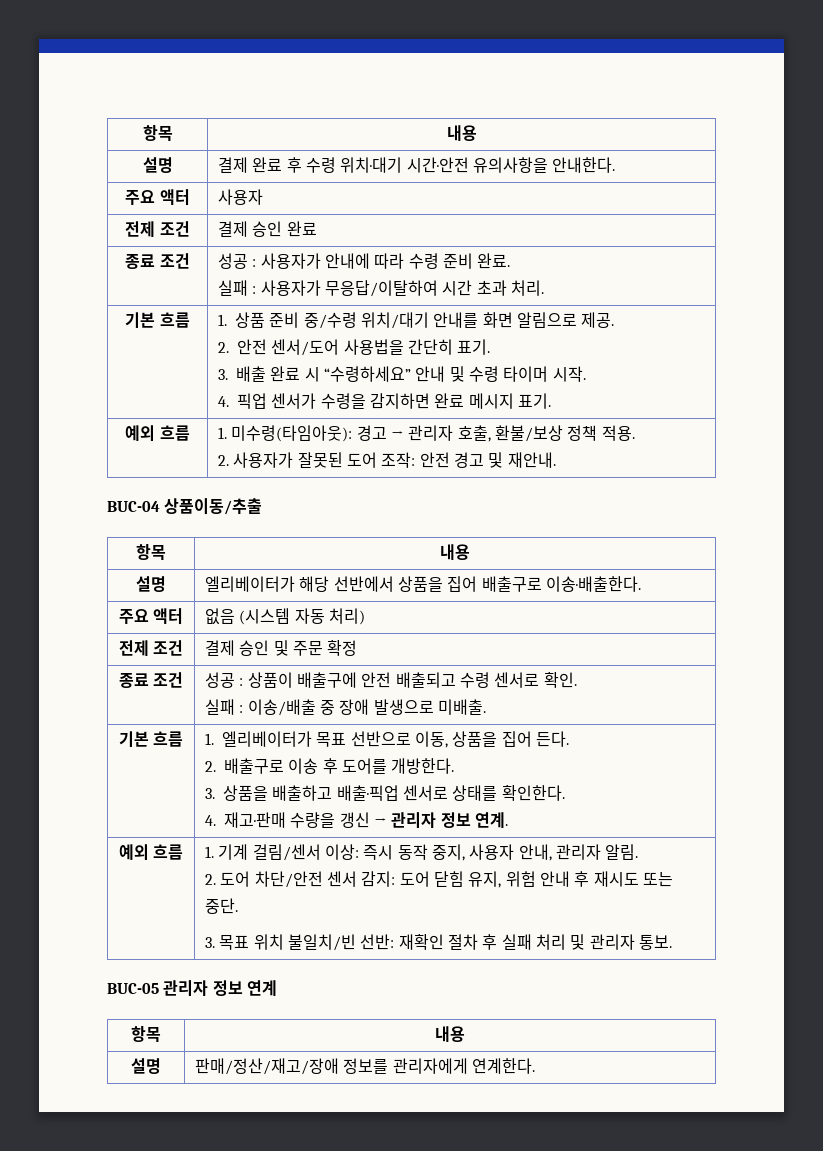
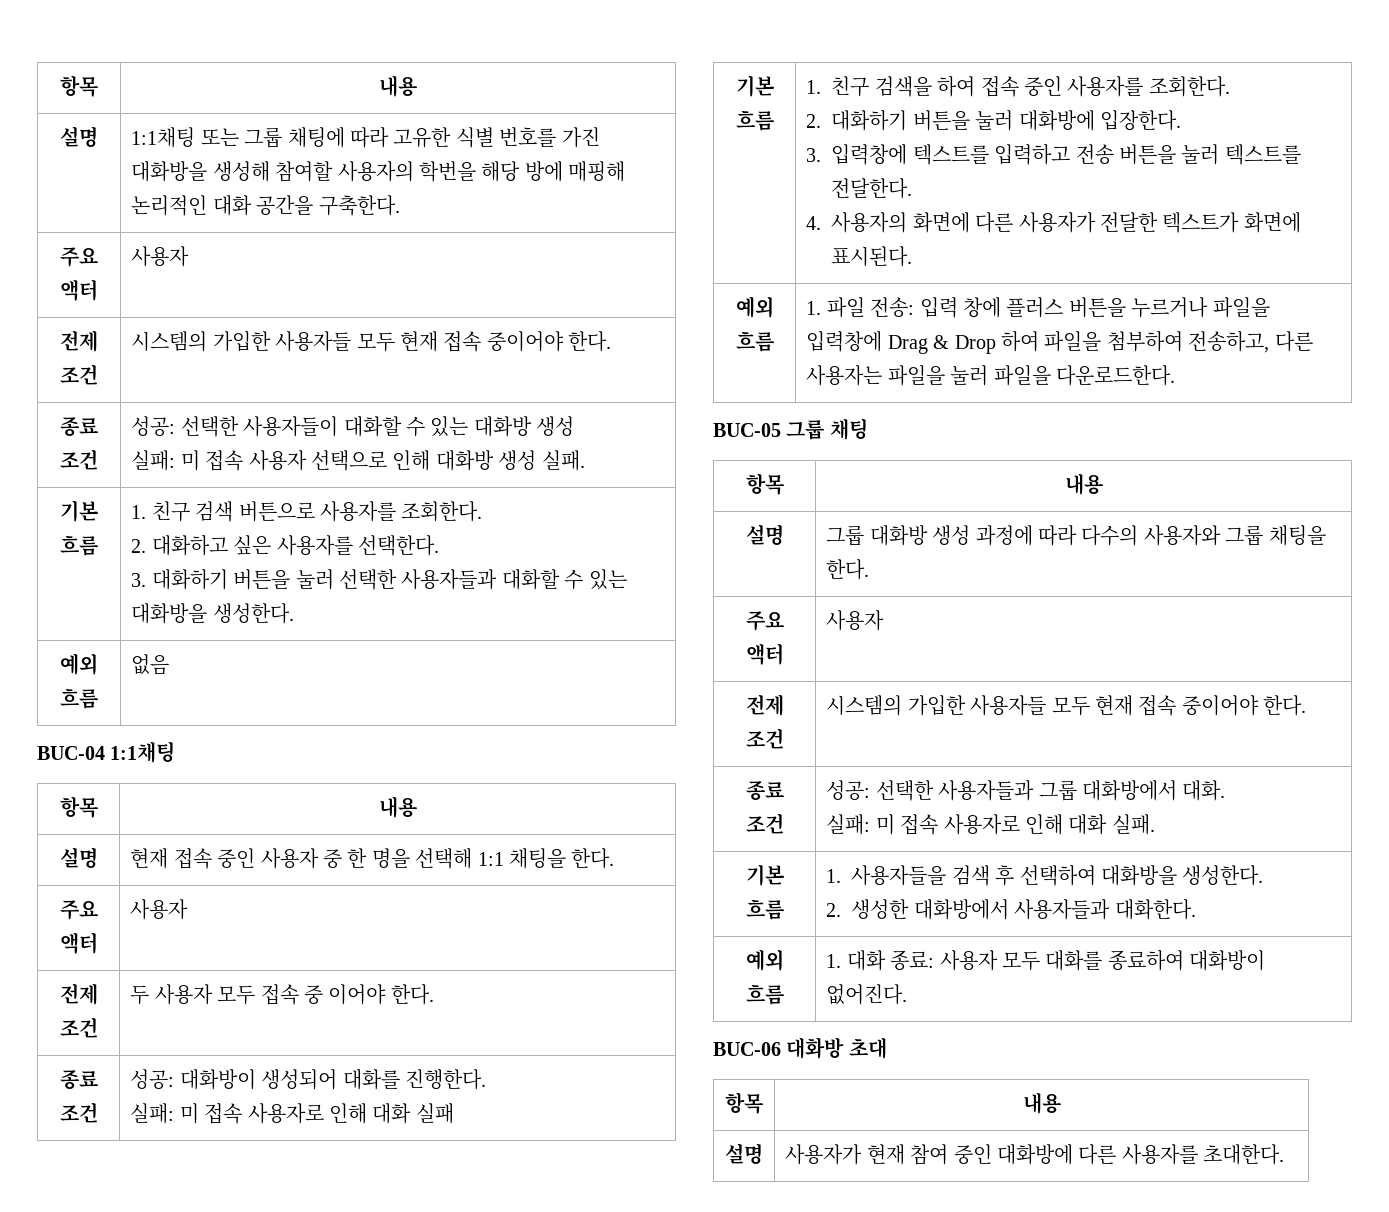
[142,125,173,141] [446,125,477,141] [142,157,173,173] [218,157,616,173] [125,189,190,206] [218,189,264,205] [125,221,190,237] [218,221,317,237] [125,253,190,269] [218,253,511,269] [218,280,545,297] [125,312,190,328] [218,312,615,329] [218,339,491,356] [218,366,586,382] [218,393,552,409] [125,425,190,441] [218,425,635,442] [218,452,556,468] 항목 | 내용 // 설명 | 결제 완료 후 수령 위치·대기 시간·안전 유의사항을 안내한다. // 주요 액터 | 사용자 // 전제 조건 | 결제 승인 완료 // 종료 조건 | 성공 : 사용자가 안내에 따라 수령 준비 완료. // 실패 : 사용자가 무응답/이탈하여 시간 초과 처리. // 기본 흐름 | 1. 상품 준비 중/수령 위치/대기 안내를 화면 알림으로 제공. // 2. 안전 센서/도어 사용법을 간단히 표기. // 3. 배출 완료 시 “수령하세요” 안내 및 수령 타이머 시작. // 4. 픽업 센서가 수령을 감지하면 완료 메시지 표기. // 예외 흐름 | 1. 미수령(타임아웃): 경고 → 관리자 호출, 환불/보상 정책 적용. // 2. 사용자가 잘못된 도어 조작: 안전 경고 및 재안내. -> [60,75,98,97] [379,75,417,97] [60,126,98,147] [131,127,600,148] [131,161,626,182] [131,195,400,216] [60,247,98,267] [60,279,98,301] [131,246,190,267] [60,330,98,352] [60,364,98,385] [131,331,612,352] [60,417,98,436] [60,449,98,470] [131,416,575,437] [131,450,585,471] [60,500,98,522] [60,535,98,556] [131,501,483,522] [131,535,439,556] [131,569,627,590] [131,603,294,624] [60,653,98,675] [60,688,98,709] [131,654,170,675] 항목 | 내용 // 설명 | 1:1채팅 또는 그룹 채팅에 따라 고유한 식별 번호를 가진 대화방을 생성해 참여할 사용자의 학번을 해당 방에 매핑해 논리적인 대화 공간을 구축한다. // 주요 액터 | 사용자 // 전제 조건 | 시스템의 가입한 사용자들 모두 현재 접속 중이어야 한다. // 종료 조건 | 성공: 선택한 사용자들이 대화할 수 있는 대화방 생성 // 실패: 미 접속 사용자 선택으로 인해 대화방 생성 실패. // 기본 흐름 | 1. 친구 검색 버튼으로 사용자를 조회한다. // 2. 대화하고 싶은 사용자를 선택한다. // 3. 대화하기 버튼을 눌러 선택한 사용자들과 대화할 수 있는 대화방을 생성한다. // 예외 흐름 | 없음
[164,498,263,515] [136,544,166,560] [439,544,470,560] [136,576,166,592] [205,576,642,592] [118,608,184,625] [205,608,366,625] [118,640,184,656] [205,640,358,656] [118,672,184,688] [205,672,577,688] [205,699,487,716] [118,731,184,747] [205,731,570,748] [205,758,455,774] [205,785,565,801] [205,812,509,828] [118,844,184,860] [205,844,639,861] [205,871,673,888] [205,898,239,914] [205,934,672,951] [107,980,277,996] [131,1026,161,1042] [434,1026,465,1042] [131,1058,161,1074] [195,1058,536,1075] 상품이동/추출 // 항목 | 내용 // 설명 | 엘리베이터가 해당 선반에서 상품을 집어 배출구로 이송·배출한다. // 주요 액터 | 없음 (시스템 자동 처리) // 전제 조건 | 결제 승인 및 주문 확정 // 종료 조건 | 성공 : 상품이 배출구에 안전 배출되고 수령 센서로 확인. // 실패 : 이송/배출 중 장애 발생으로 미배출. // 기본 흐름 | 1. 엘리베이터가 목표 선반으로 이동, 상품을 집어 든다. // 2. 배출구로 이송 후 도어를 개방한다. // 3. 상품을 배출하고 배출·픽업 센서로 상태를 확인한다. // 4. 재고·판매 수량을 갱신 → 관리자 정보 연계. // 예외 흐름 | 1. 기계 걸림/센서 이상: 즉시 동작 중지, 사용자 안내, 관리자 알림. // 2. 도어 차단/안전 센서 감지: 도어 닫힘 유지, 위험 안내 후 재시도 또는 중단. // 3. 목표 위치 불일치/빈 선반: 재확인 절차 후 실패 처리 및 관리자 통보. // BUC-05 관리자 정보 연계 // 항목 | 내용 // 설명 | 판매/정산/재고/장애 정보를 관리자에게 연계한다. -> [110,741,176,763] [59,796,98,818] [378,796,417,818] [59,847,98,868] [130,848,615,869] [59,900,98,920] [59,932,98,954] [130,899,189,920] [59,983,98,1005] [59,1017,98,1038] [130,984,434,1005] [59,1070,98,1089] [59,1102,98,1123] [130,1069,486,1090] [130,1103,454,1124] [735,75,774,97] [735,110,774,131] [806,76,1230,97] [806,110,1181,131] [806,144,1301,165] [831,178,913,199] [806,212,1301,233] [831,246,913,267] [735,296,774,318] [735,331,774,352] [806,297,1270,318] [806,331,1313,354] [806,365,1175,386] [713,418,868,440] [745,473,784,495] [1064,473,1103,495] [745,524,784,545] [826,525,1326,546] [826,559,870,580] [745,611,784,631] [745,643,784,665] [826,610,885,631] [745,694,784,716] [745,728,784,749] [826,695,1307,716] [745,781,784,800] [745,813,784,834] [826,780,1226,801] [826,814,1155,835] [745,864,784,886] [745,899,784,920] [826,865,1264,886] [826,899,1196,920] [745,949,784,971] [745,984,784,1005] [826,950,1266,971] [826,984,908,1005] [713,1037,887,1059] [725,1092,763,1114] [1022,1092,1061,1114] [725,1143,763,1164] [785,1144,1285,1165] 1:1채팅 // 항목 | 내용 // 설명 | 현재 접속 중인 사용자 중 한 명을 선택해 1:1 채팅을 한다. // 주요 액터 | 사용자 // 전제 조건 | 두 사용자 모두 접속 중 이어야 한다. // 종료 조건 | 성공: 대화방이 생성되어 대화를 진행한다. // 실패: 미 접속 사용자로 인해 대화 실패 // 기본 흐름 | 1. 친구 검색을 하여 접속 중인 사용자를 조회한다. // 2. 대화하기 버튼을 눌러 대화방에 입장한다. // 3. 입력창에 텍스트를 입력하고 전송 버튼을 눌러 텍스트를 전달한다. // 4. 사용자의 화면에 다른 사용자가 전달한 텍스트가 화면에 표시된다. // 예외 흐름 | 1. 파일 전송: 입력 창에 플러스 버튼을 누르거나 파일을 입력창에 Drag & Drop 하여 파일을 첨부하여 전송하고, 다른 사용자는 파일을 눌러 파일을 다운로드한다. // BUC-05 그룹 채팅 // 항목 | 내용 // 설명 | 그룹 대화방 생성 과정에 따라 다수의 사용자와 그룹 채팅을 한다. // 주요 액터 | 사용자 // 전제 조건 | 시스템의 가입한 사용자들 모두 현재 접속 중이어야 한다. // 종료 조건 | 성공: 선택한 사용자들과 그룹 대화방에서 대화. // 실패: 미 접속 사용자로 인해 대화 실패. // 기본 흐름 | 1. 사용자들을 검색 후 선택하여 대화방을 생성한다. // 2. 생성한 대화방에서 사용자들과 대화한다. // 예외 흐름 | 1. 대화 종료: 사용자 모두 대화를 종료하여 대화방이 없어진다. // BUC-06 대화방 초대 // 항목 | 내용 // 설명 | 사용자가 현재 참여 중인 대화방에 다른 사용자를 초대한다.

